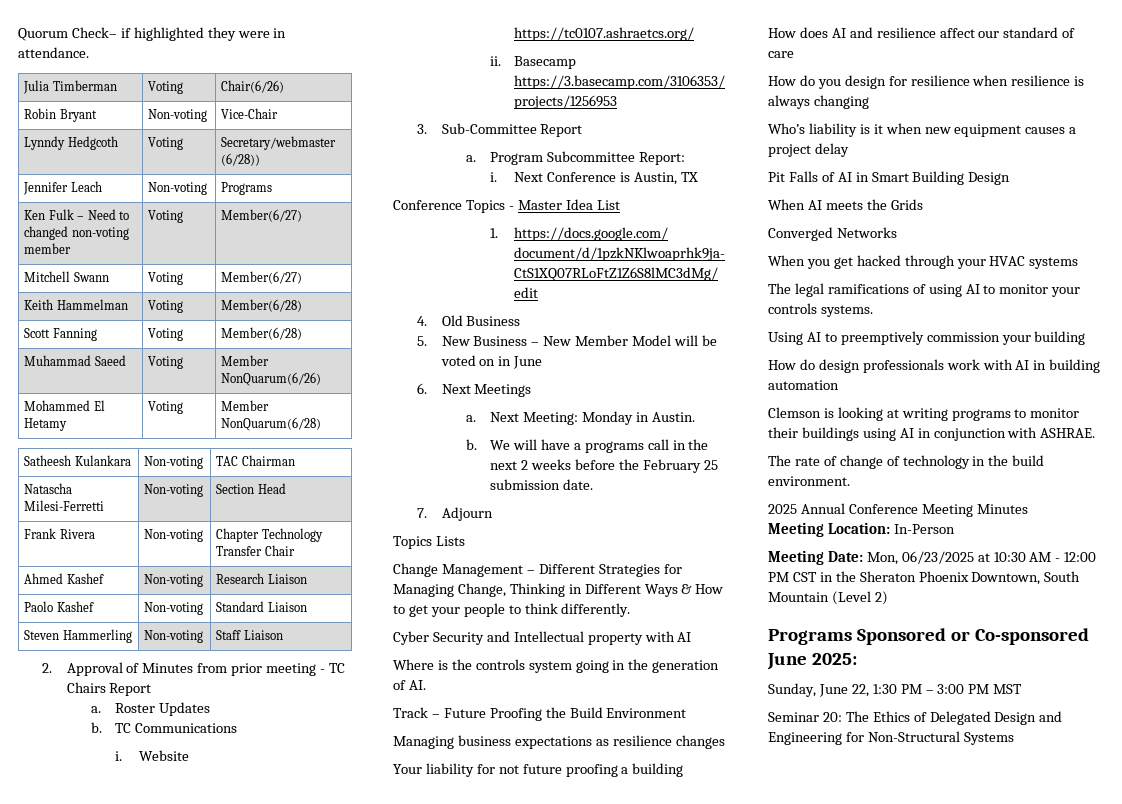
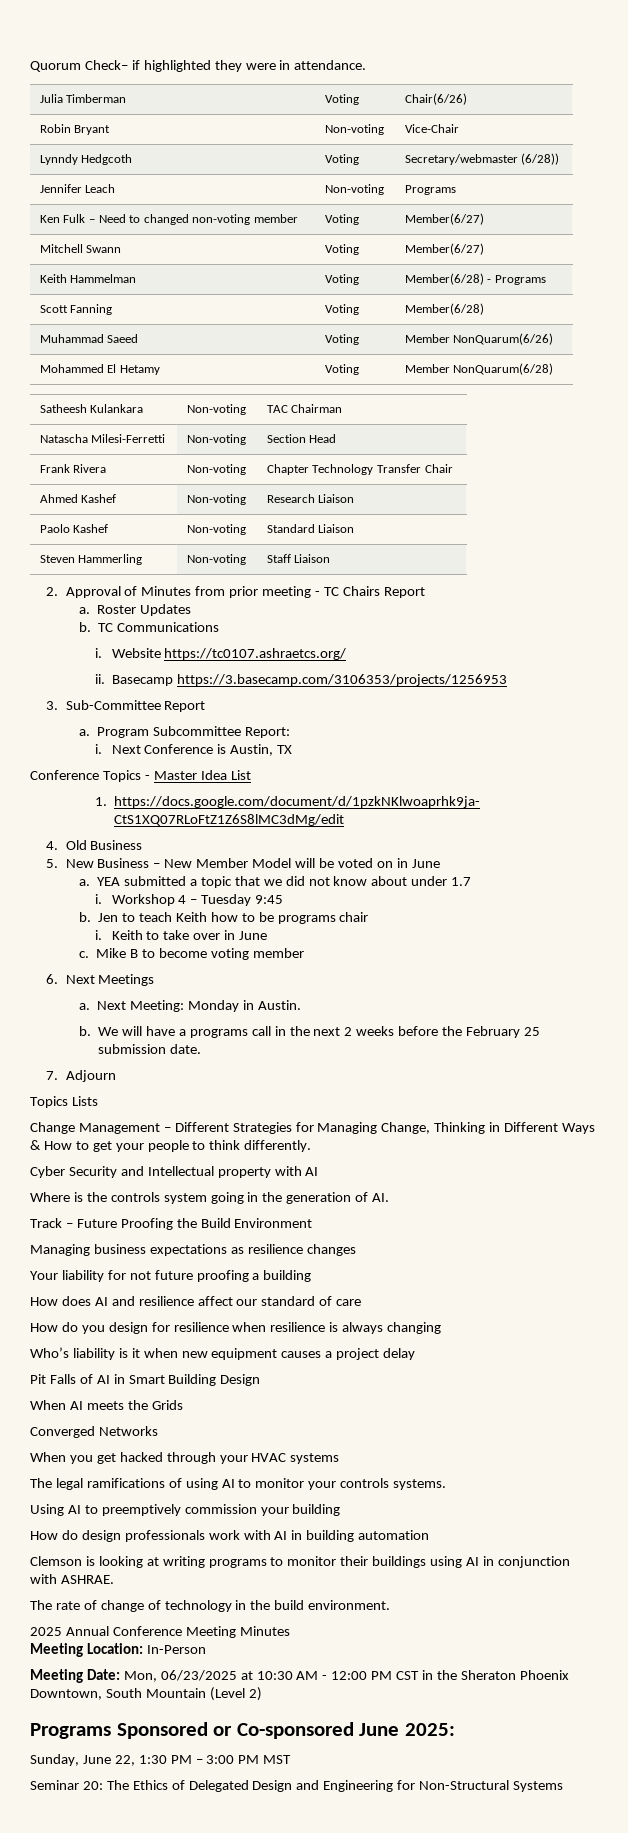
(303, 305) none -> [487,275,546,285] - Programs
(543, 362) none -> [78,876,472,888] [95,894,284,906] [78,912,369,924] [95,930,268,940] [78,948,304,960] // a. YEA submitted a topic that we did not know about under 1.7 // i. Workshop 4 – Tuesday 9:45 // b. Jen to teach Keith how to be programs chair // i. Keith to take over in June // c. Mike B to become voting member

